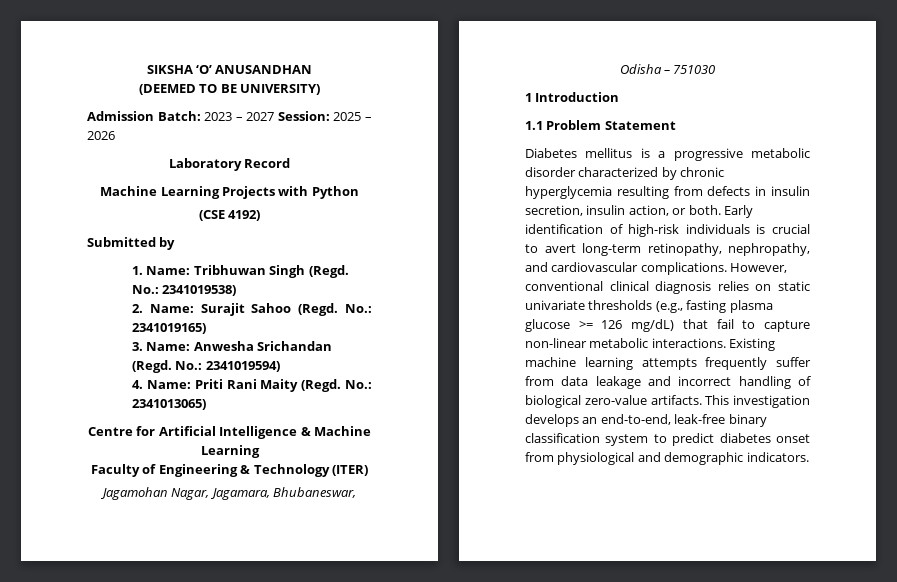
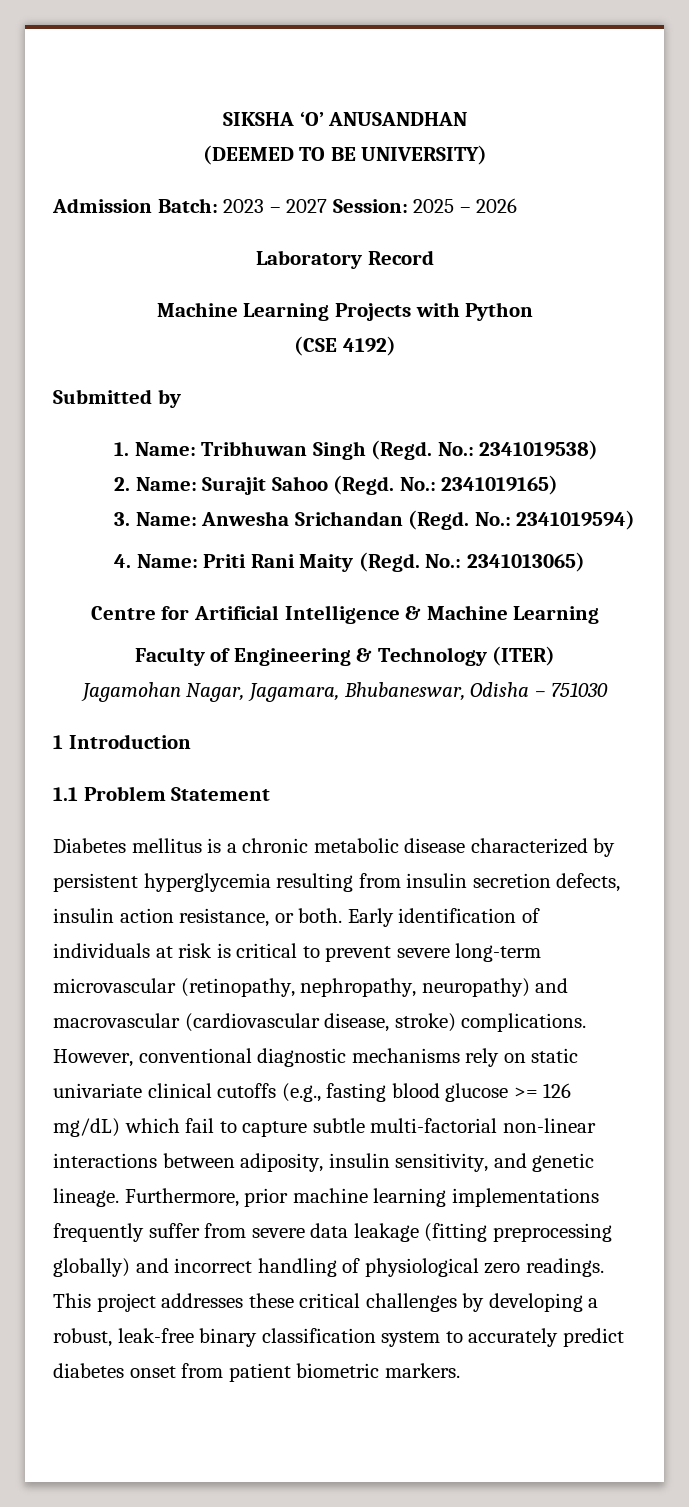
[673,148,810,161] [525,167,576,177] progressive metabolic disorder -> [242,838,466,853] chronic metabolic disease
[680,167,725,177] chronic -> [53,873,138,892] persistent
[707,186,810,196] [525,205,669,216] defects in insulin secretion, insulin action, -> [406,873,621,892] [53,908,270,927] insulin secretion defects, insulin action resistance,
[628,224,810,237] [525,243,810,256] [525,262,788,275] [525,281,749,294] high-risk individuals is crucial to avert long-term retinopathy, nephropathy, and cardiovascular complications. However, conventional clinical diagnosis relies -> [53,943,542,962] [53,978,569,997] [53,1013,587,1032] [53,1048,500,1067] individuals at risk is critical to prevent severe long-term microvascular (retinopathy, nephropathy, neuropathy) and macrovascular (cardiovascular disease, stroke) complications. However, conventional diagnostic mechanisms rely
[588,300,653,310] thresholds -> [147,1083,277,1098] clinical cutoffs
[729,300,773,313] plasma -> [391,1083,440,1098] blood
[682,319,708,329] that -> [124,1118,180,1133] which
[525,338,776,351] non-linear metabolic interactions. Existing -> [312,1118,596,1133] [53,1153,595,1172] [53,1188,289,1207] subtle multi-factorial non-linear interactions between adiposity, insulin sensitivity, and genetic lineage. Furthermore, prior
[641,358,697,370] attempts -> [451,1188,599,1207] implementations
(554, 381) none -> [251,1228,305,1238] severe
(641, 382) none -> [424,1223,612,1242] [53,1258,130,1277] (fitting preprocessing globally)
[525,395,810,408] [525,414,671,427] biological zero-value artifacts. This investigation develops an end-to-end, -> [364,1258,604,1277] [53,1293,599,1312] [53,1328,112,1347] physiological zero readings. This project addresses these critical challenges by developing a robust,
(667, 438) none -> [468,1328,559,1347] accurately
[557,452,809,465] physiological and demographic indicators. -> [228,1363,460,1382] patient biometric markers.

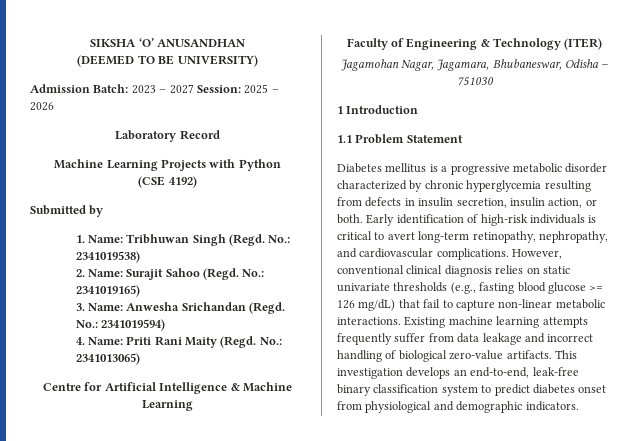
[242,838,466,853] chronic metabolic disease -> [450,163,608,175] progressive metabolic disorder
[53,873,138,892] persistent -> [424,180,463,189] chronic
[406,873,621,892] [53,908,270,927] insulin secretion defects, insulin action resistance, -> [365,197,583,208] defects in insulin secretion, insulin action,
[53,943,542,962] [53,978,569,997] [53,1013,587,1032] [53,1048,500,1067] individuals at risk is critical to prevent severe long-term microvascular (retinopathy, nephropathy, neuropathy) and macrovascular (cardiovascular disease, stroke) complications. However, conventional diagnostic mechanisms rely -> [480,214,597,226] [337,231,608,243] [337,248,563,260] [337,265,524,277] high-risk individuals is critical to avert long-term retinopathy, nephropathy, and cardiovascular complications. However, conventional clinical diagnosis relies
[147,1083,277,1098] clinical cutoffs -> [393,282,448,292] thresholds
[124,1118,180,1133] which -> [398,299,420,308] that
[312,1118,596,1133] [53,1153,595,1172] [53,1188,289,1207] subtle multi-factorial non-linear interactions between adiposity, insulin sensitivity, and genetic lineage. Furthermore, prior -> [498,299,605,309] [337,316,446,328] non-linear metabolic interactions. Existing
[451,1188,599,1207] implementations -> [542,317,588,328] attempts
[251,1228,305,1238] severe -> (454, 337) none
[424,1223,612,1242] [53,1258,130,1277] (fitting preprocessing globally) -> (522, 339) none
[364,1258,604,1277] [53,1293,599,1312] [53,1328,112,1347] physiological zero readings. This project addresses these critical challenges by developing a robust, -> [398,350,577,362] [337,367,530,379] biological zero-value artifacts. This investigation develops an end-to-end,
[468,1328,559,1347] accurately -> (492, 389) none
[228,1363,460,1382] patient biometric markers. -> [365,401,579,413] physiological and demographic indicators.

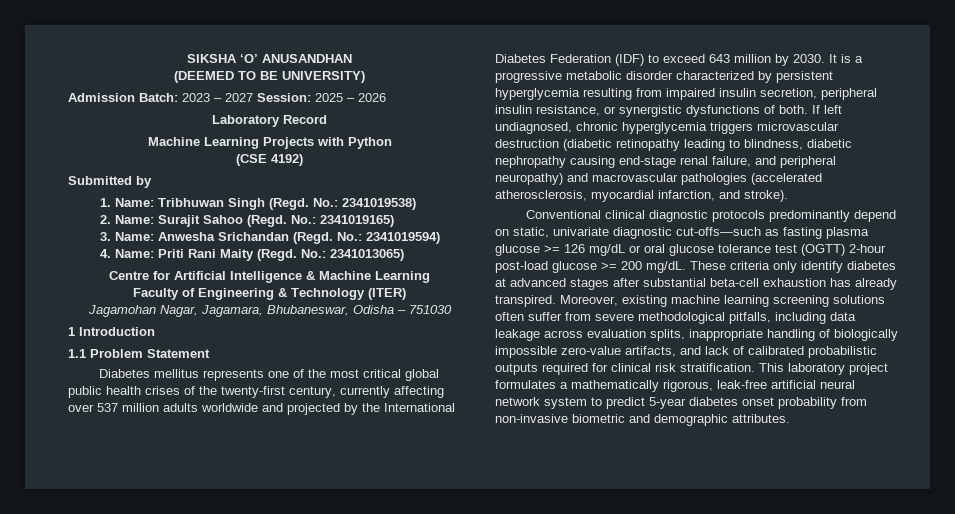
(427, 168) none -> [202,369,439,381] [68,386,444,398] [68,403,455,415] [495,54,837,66] represents one of the most critical global public health crises of the twenty-first century, currently affecting over 537 million adults worldwide and projected by the International Diabetes Federation (IDF) to exceed 643 million by 2030. It
[424,180,463,189] chronic -> [776,71,833,83] persistent
[365,197,597,208] [337,214,597,226] [337,231,608,243] [337,248,563,260] [337,265,570,277] [337,282,604,294] [337,299,605,311] [337,316,588,328] [337,333,594,345] [337,350,577,362] [337,367,579,379] [337,384,439,396] defects in insulin secretion, insulin action, or both. Early identification of high-risk individuals is critical to avert long-term retinopathy, nephropathy, and cardiovascular complications. However, conventional clinical diagnosis relies on static univariate thresholds (e.g., fasting blood glucose >= 126 mg/dL) that fail to capture non-linear metabolic interactions. Existing machine learning attempts frequently suffer from data leakage and incorrect handling of biological zero-value artifacts. This investigation develops an end-to-end, leak-free binary classification -> [666,88,877,100] [495,105,842,117] [495,122,839,134] [495,139,852,151] [495,156,836,168] [495,173,822,185] [495,190,788,202] [525,210,896,222] [495,227,869,239] [495,244,886,256] [495,261,896,273] [495,278,897,290] [495,295,885,307] [495,312,856,324] [495,329,898,341] [495,346,877,358] [495,363,888,375] [495,380,855,392] [495,397,540,406] impaired insulin secretion, peripheral insulin resistance, or synergistic dysfunctions of both. If left undiagnosed, chronic hyperglycemia triggers microvascular destruction (diabetic retinopathy leading to blindness, diabetic nephropathy causing end-stage renal failure, and peripheral neuropathy) and macrovascular pathologies (accelerated atherosclerosis, myocardial infarction, and stroke). // Conventional clinical diagnostic protocols predominantly depend on static, univariate diagnostic cut-offs—such as fasting plasma glucose >= 126 mg/dL or oral glucose tolerance test (OGTT) 2-hour post-load glucose >= 200 mg/dL. These criteria only identify diabetes at advanced stages after substantial beta-cell exhaustion has already transpired. Moreover, existing machine learning screening solutions often suffer from severe methodological pitfalls, including data leakage across evaluation splits, inappropriate handling of biologically impossible zero-value artifacts, and lack of calibrated probabilistic outputs required for clinical risk stratification. This laboratory project formulates a mathematically rigorous, leak-free artificial neural network
(530, 390) none -> [649,397,686,409] 5-year
[337,401,432,413] from physiological -> [778,397,867,409] [495,414,625,423] probability from non-invasive biometric
[525,401,579,411] indicators. -> [732,414,790,423] attributes.

